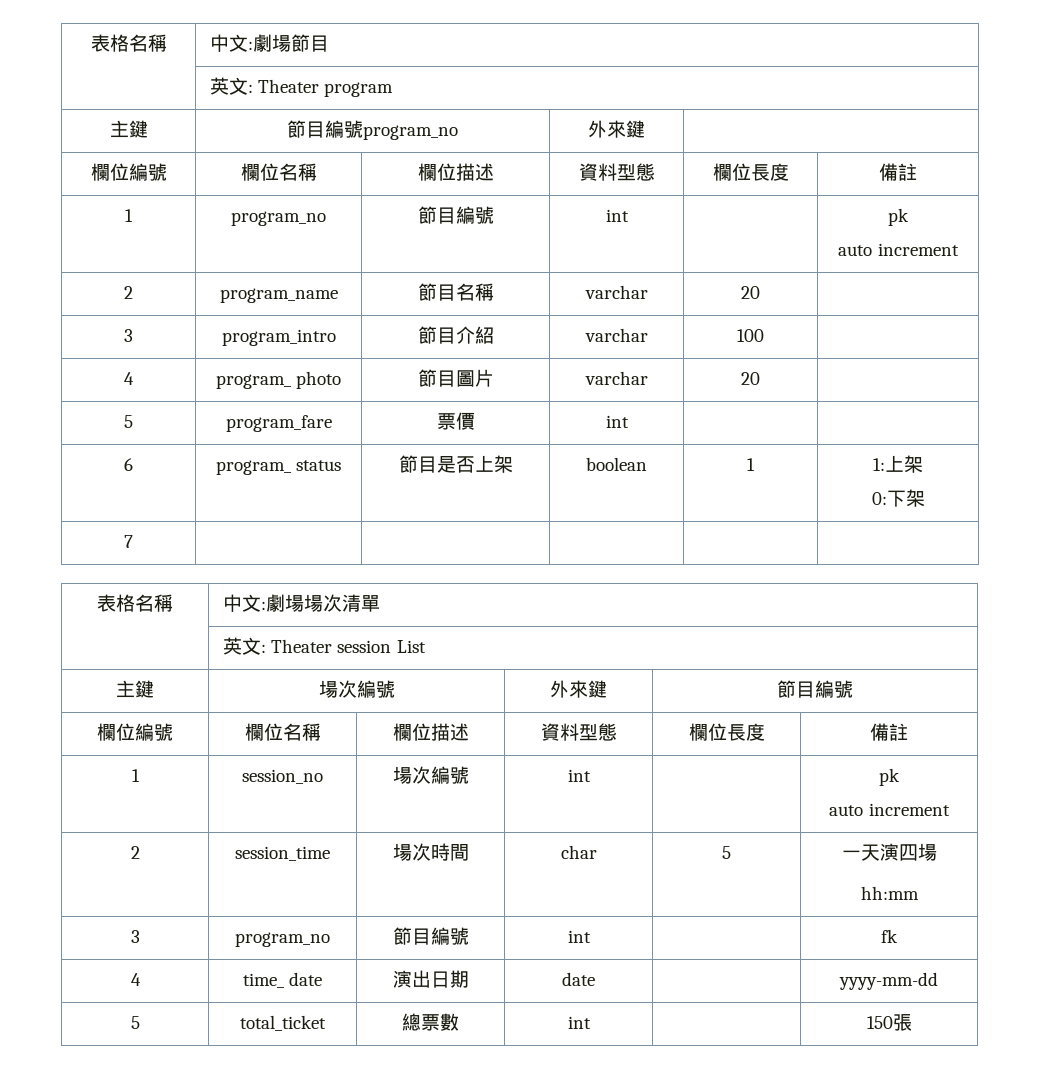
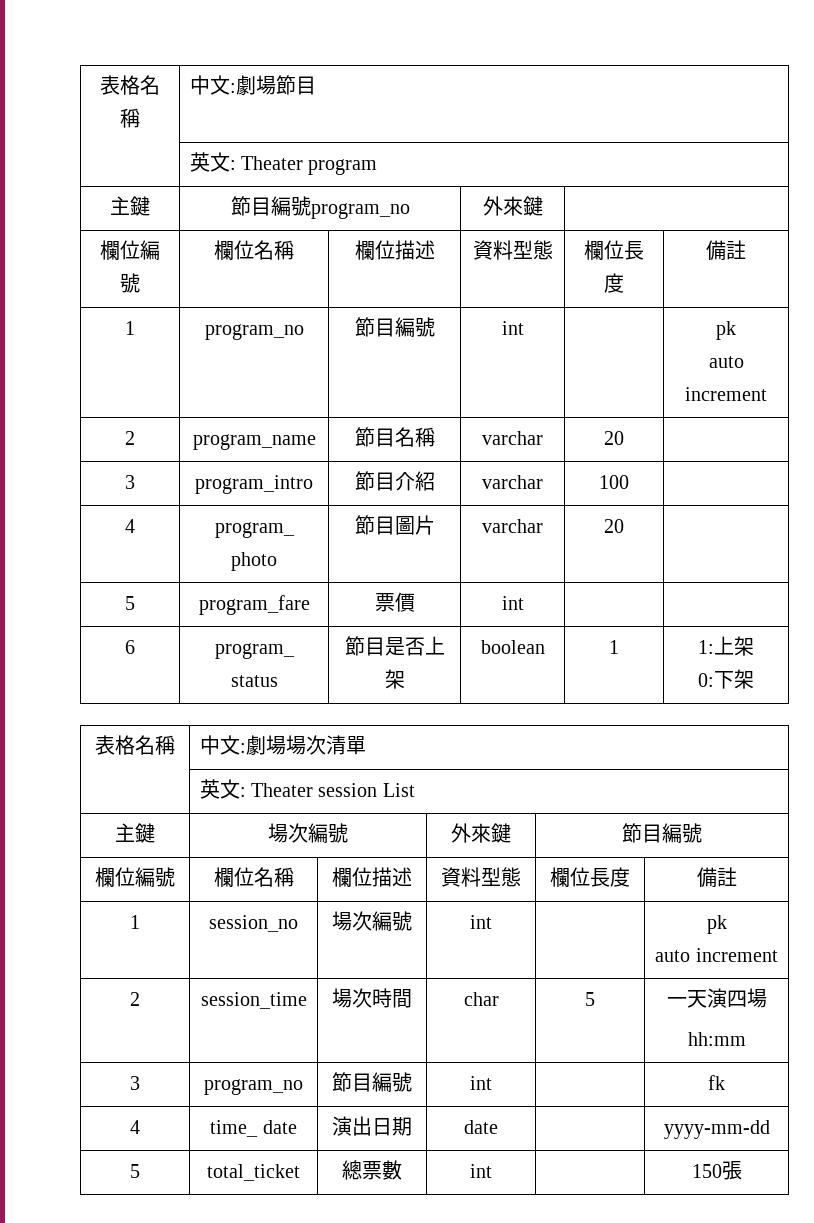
[124,535,133,548] // 7 | | | | | -> (754, 679) none

